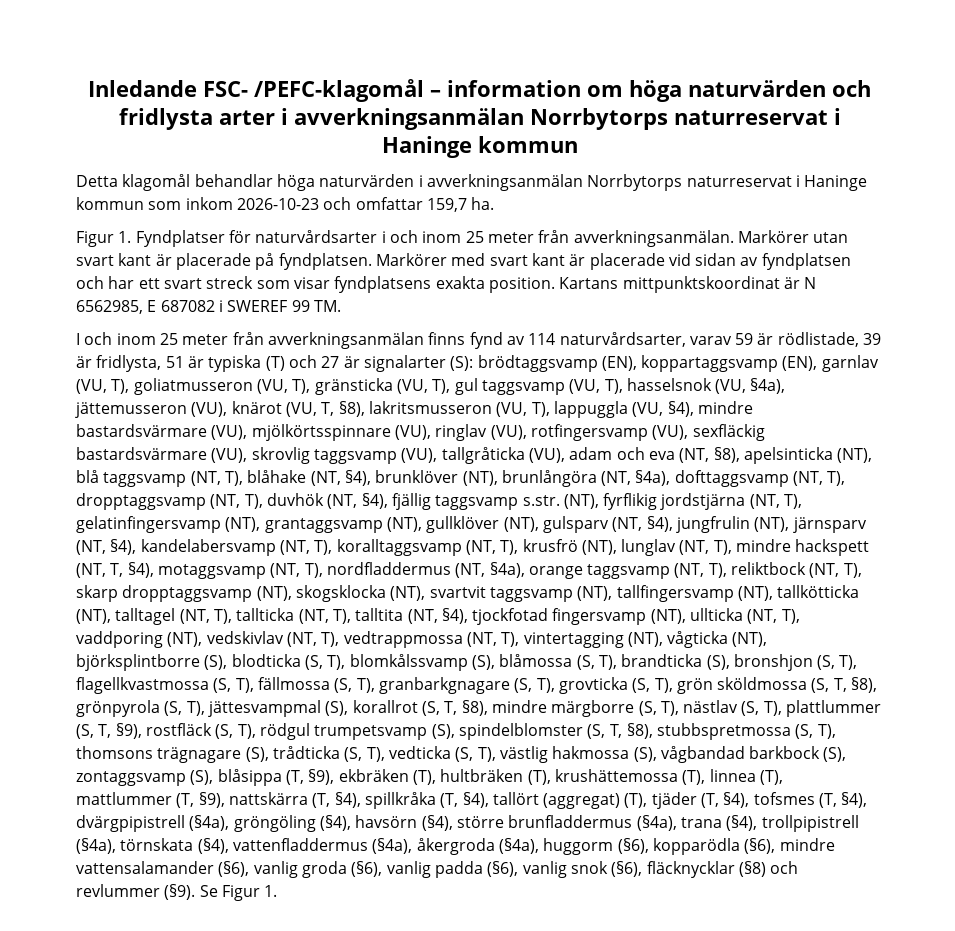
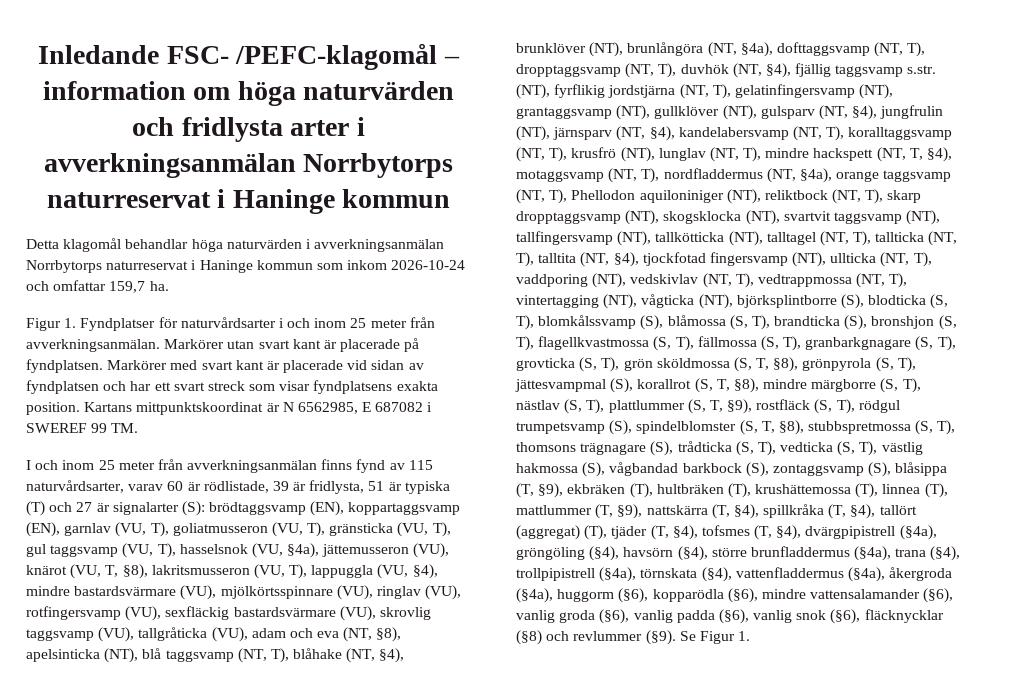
[236,198,319,210] 2026-10-23 -> [391,260,466,270] 2026-10-24
[528,333,556,345] 114 -> [408,460,433,470] 115
[735,333,754,345] 59 -> [167,481,184,491] 60
(727, 570) none -> [571,189,761,204] Phellodon aquiloniniger (NT),

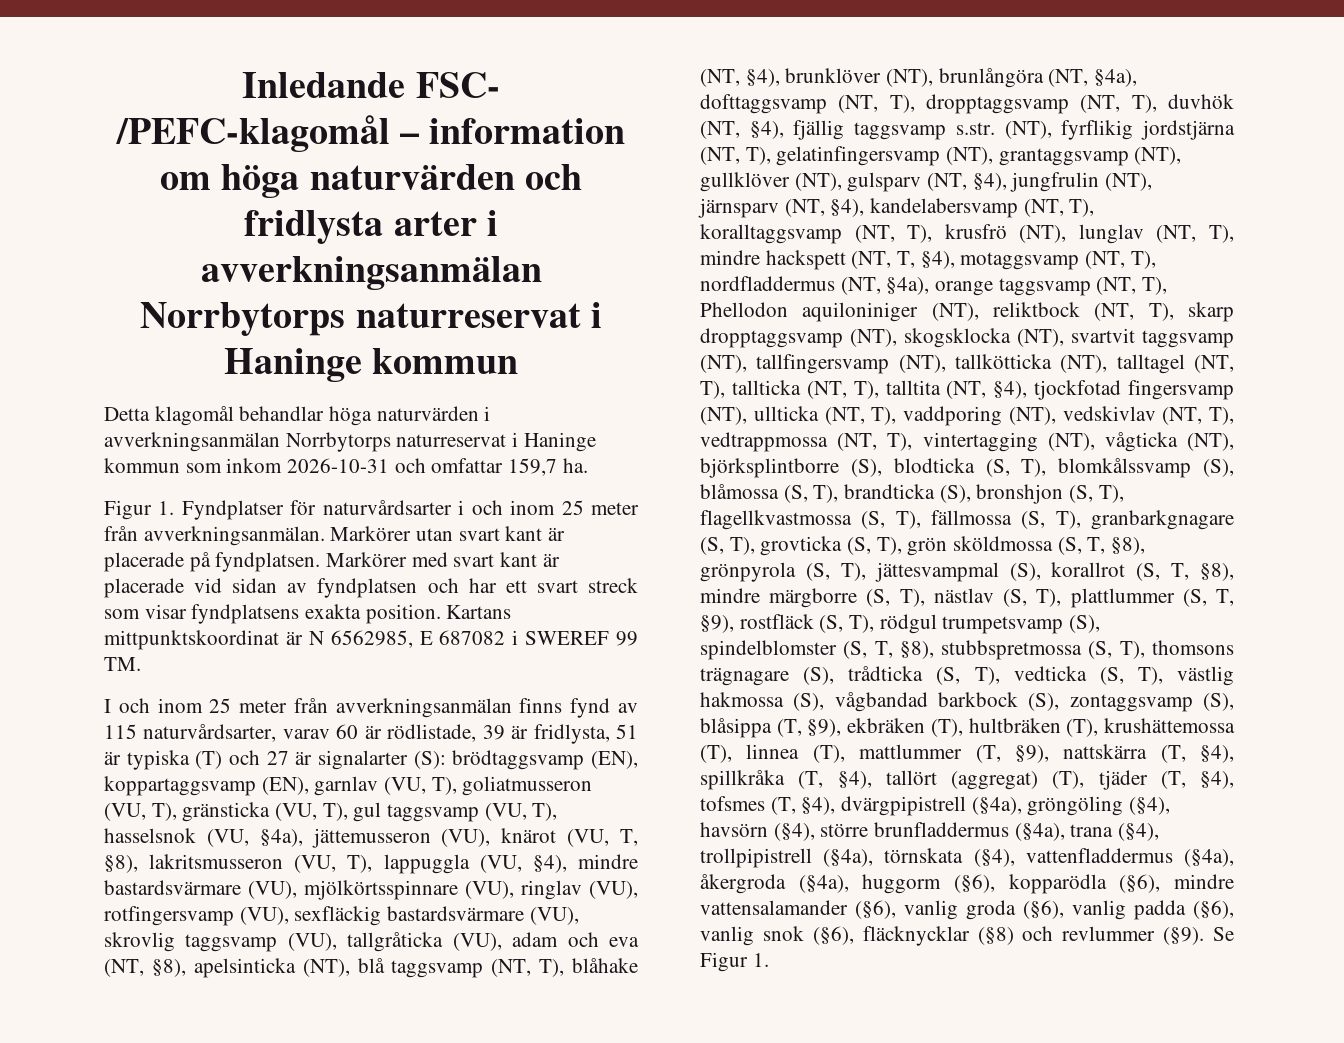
[391,260,466,270] 2026-10-24 -> [287,458,390,473] 2026-10-31

